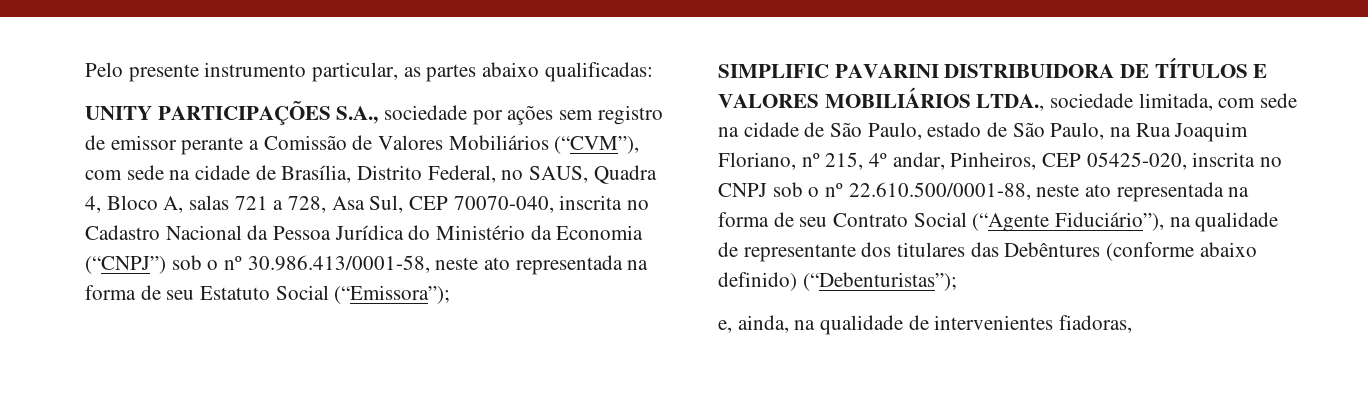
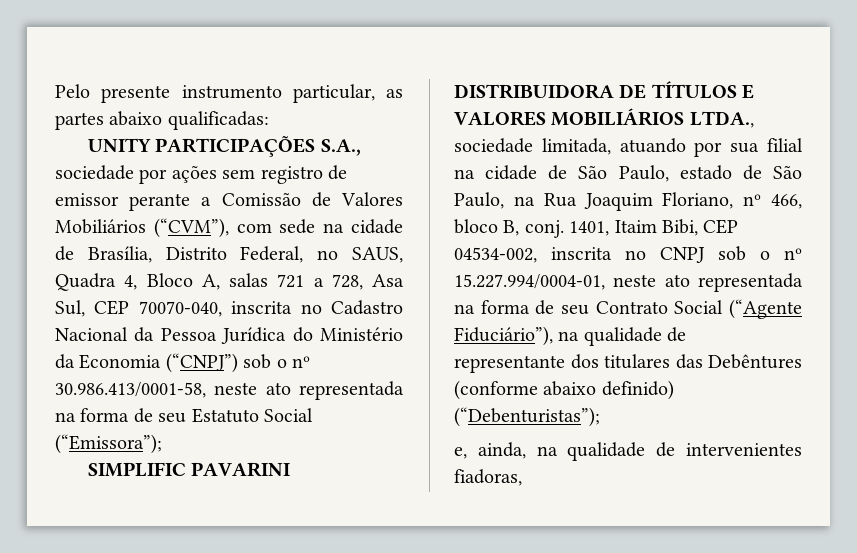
[1218,93,1298,108] com sede -> [619,138,803,157] atuando por sua filial
[825,152,1187,170] 215, 4º andar, Pinheiros, CEP 05425-020, -> [771,194,802,209] [454,219,739,238] [454,247,537,263] 466, bloco B, conj. 1401, Itaim Bibi, CEP 04534-002,
[848,182,1031,200] 22.610.500/0001-88, -> [454,274,605,290] 15.227.994/0004-01,

